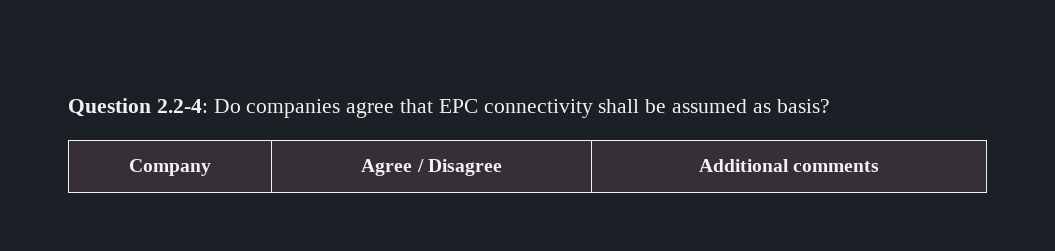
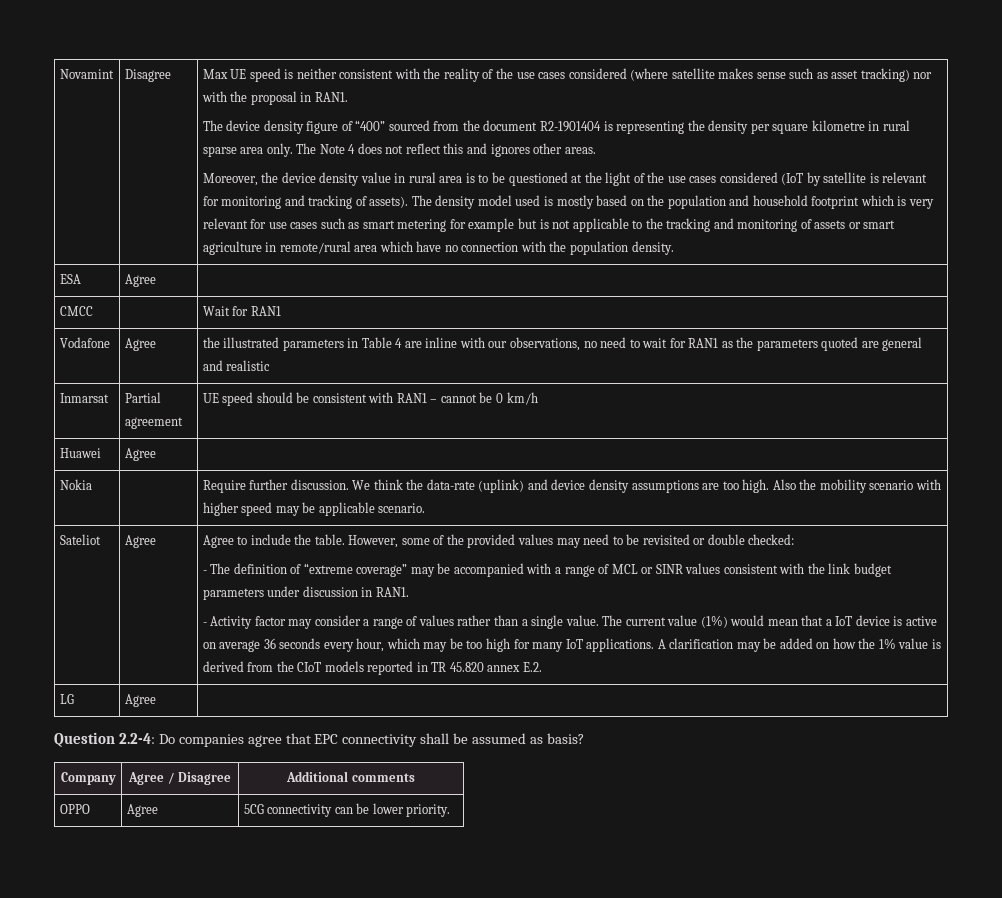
(68, 107) none -> [59,69,114,79] [124,69,171,82] [202,68,933,82] [201,91,348,105] [202,120,910,134] [202,143,596,157] [202,172,928,186] [202,195,934,209] [202,218,896,232] [202,241,674,255] [59,274,81,284] [124,274,156,287] [59,306,93,316] [202,306,281,316] [59,337,110,348] [124,338,156,351] [202,337,923,351] [202,360,271,371] [59,393,109,403] [124,392,161,403] [124,417,183,429] [202,392,538,406] [59,448,101,458] [124,448,156,461] [59,479,92,490] [202,479,941,493] [202,502,426,516] [59,534,101,545] [124,535,156,548] [202,534,795,548] [202,563,892,577] [202,586,409,600] [202,615,937,629] [202,638,941,652] [202,661,542,675] [59,694,74,704] [124,694,156,707] Novamint | Disagree | Max UE speed is neither consistent with the reality of the use cases considered (where satellite makes sense such as asset tracking) nor with the proposal in RAN1. // The device density figure of “400” sourced from the document R2-1901404 is representing the density per square kilometre in rural sparse area only. The Note 4 does not reflect this and ignores other areas. // Moreover, the device density value in rural area is to be questioned at the light of the use cases considered (IoT by satellite is relevant for monitoring and tracking of assets). The density model used is mostly based on the population and household footprint which is very relevant for use cases such as smart metering for example but is not applicable to the tracking and monitoring of assets or smart agriculture in remote/rural area which have no connection with the population density. // ESA | Agree | // CMCC | | Wait for RAN1 // Vodafone | Agree | the illustrated parameters in Table 4 are inline with our observations, no need to wait for RAN1 as the parameters quoted are general and realistic // Inmarsat | Partial agreement | UE speed should be consistent with RAN1 – cannot be 0 km/h // Huawei | Agree | // Nokia | | Require further discussion. We think the data-rate (uplink) and device density assumptions are too high. Also the mobility scenario with higher speed may be applicable scenario. // Sateliot | Agree | Agree to include the table. However, some of the provided values may need to be revisited or double checked: // - The definition of “extreme coverage” may be accompanied with a range of MCL or SINR values consistent with the link budget parameters under discussion in RAN1. // - Activity factor may consider a range of values rather than a single value. The current value (1%) would mean that a IoT device is active on average 36 seconds every hour, which may be too high for many IoT applications. A clarification may be added on how the 1% value is derived from the CIoT models reported in TR 45.820 annex E.2. // LG | Agree | //
(880, 166) none -> [59,804,90,814] [126,804,158,817] [243,803,451,817] // OPPO | Agree | 5CG connectivity can be lower priority.

